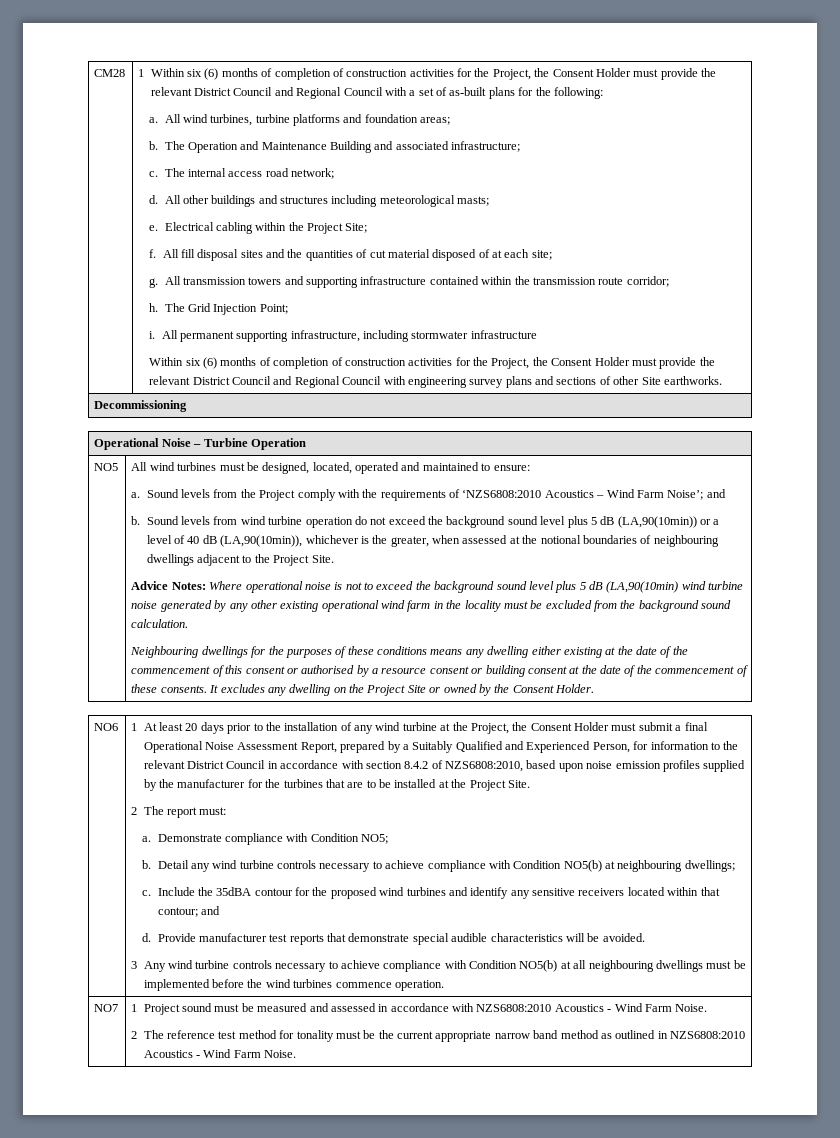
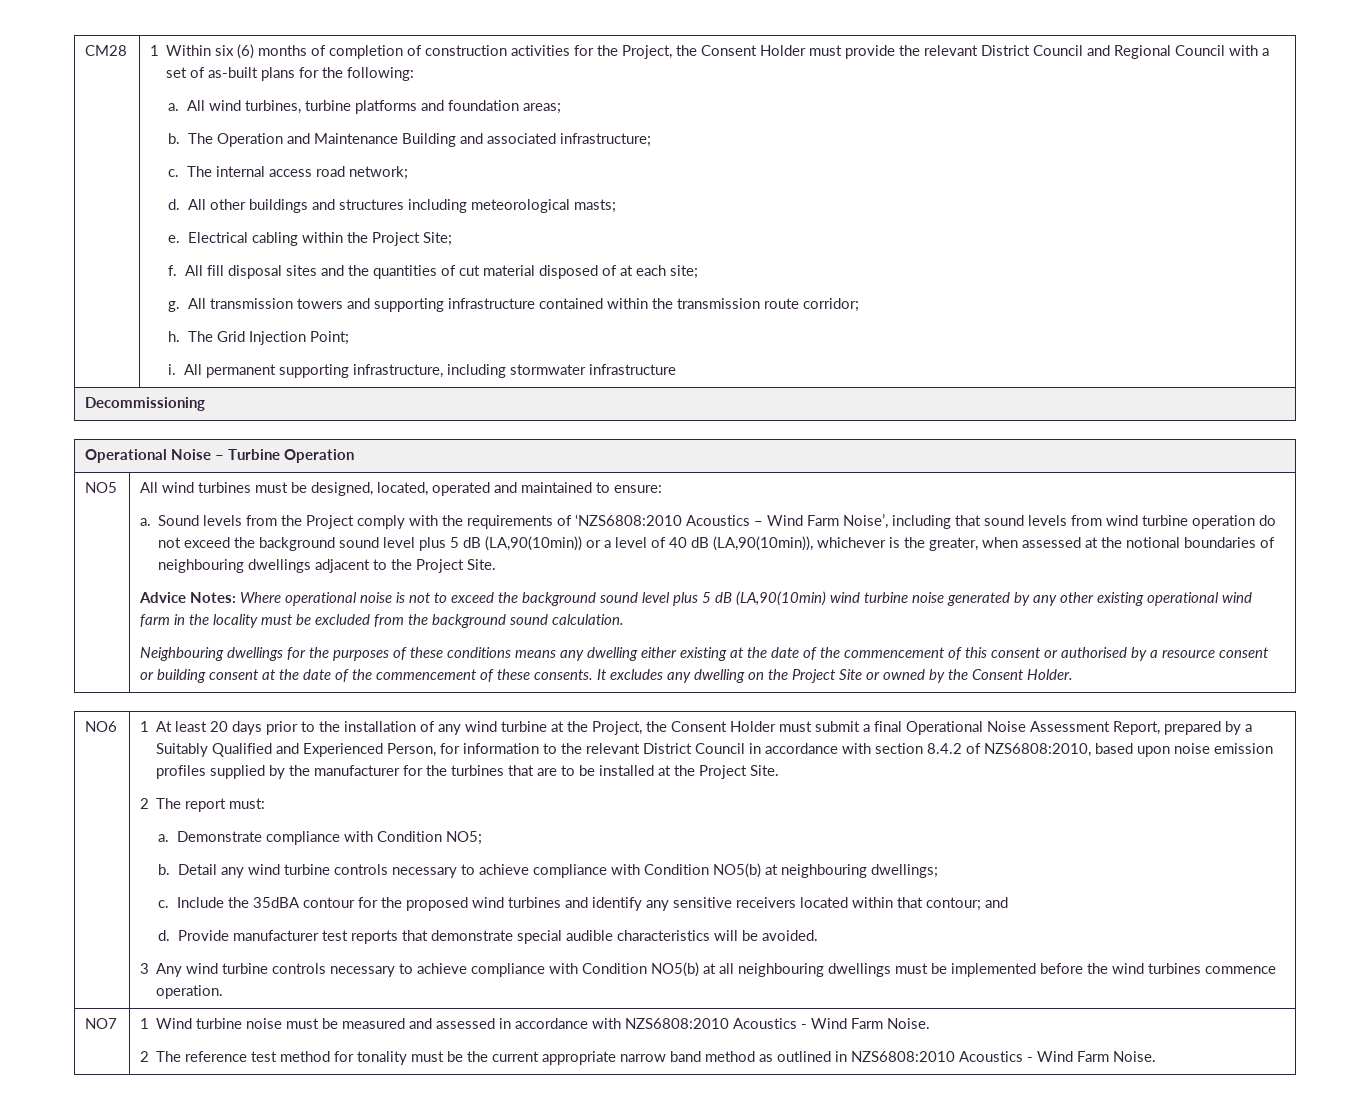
[149,357,715,369] [149,376,722,388] // Within six (6) months of completion of construction activities for the Project, the Consent Holder must provide the relevant District Council and Regional Council with engineering survey plans and sections of other Site earthworks. -> (676, 369) none
[667,489,726,500] [131,516,179,525] Noise’; and // b. Sound -> [843,514,1025,529] Noise’, including that sound
[143,1003,212,1015] Project sound -> [156,1018,283,1029] Wind turbine noise

